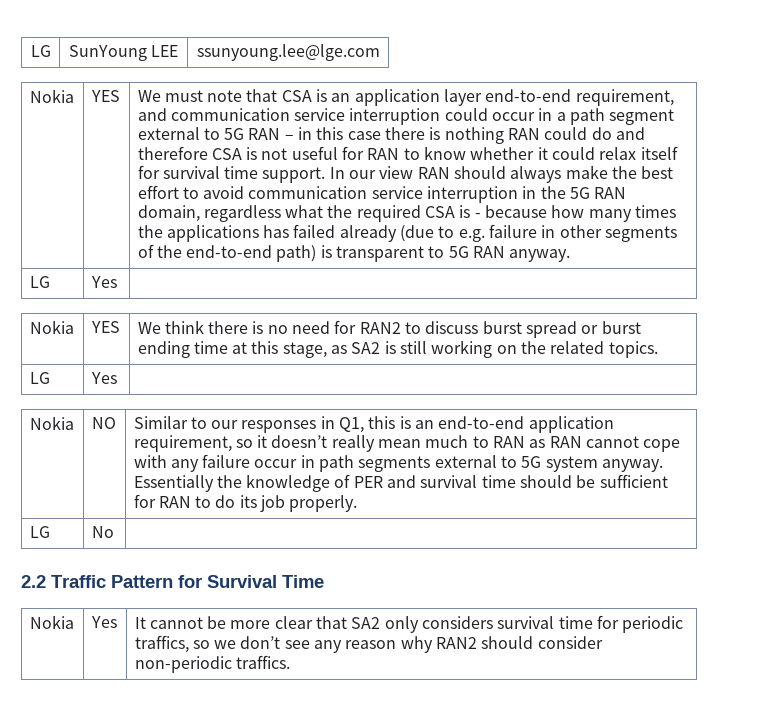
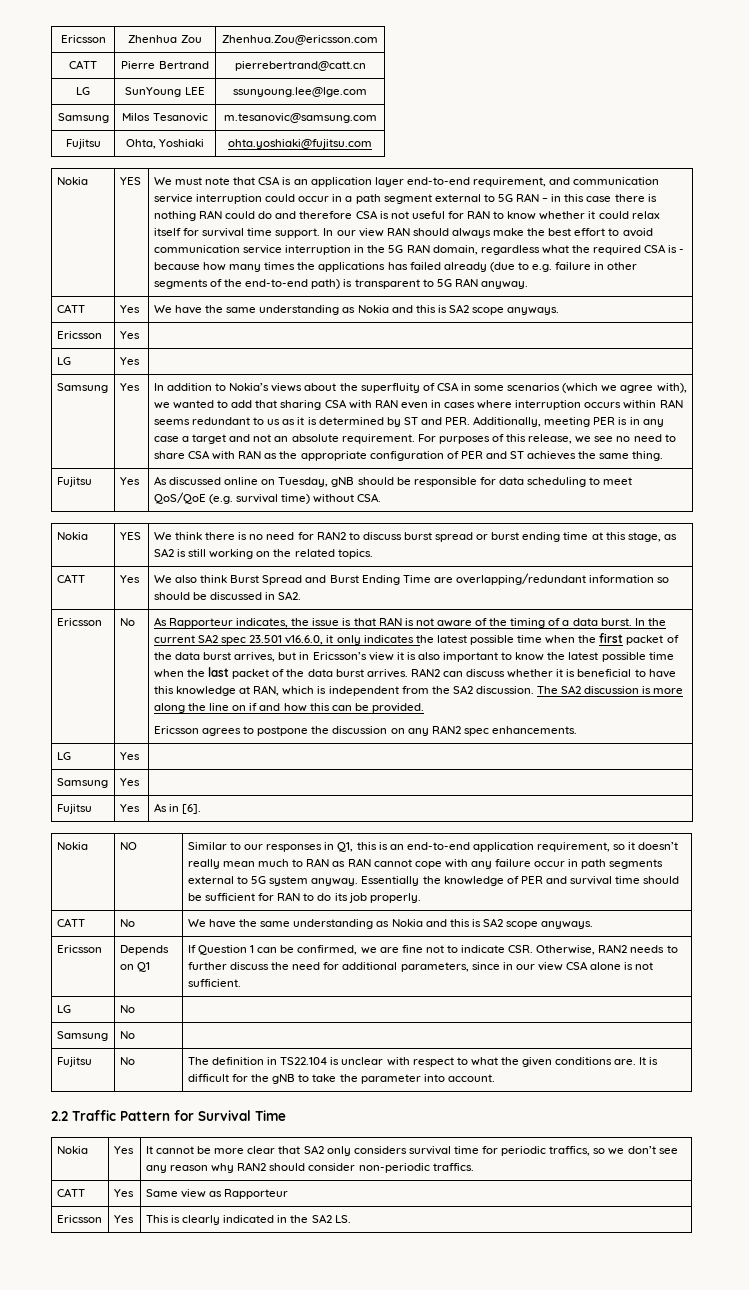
[30,45,51,57] [68,45,179,61] [196,44,380,61] LG | SunYoung LEE | ssunyoung.lee@lge.com -> [60,35,106,43] [128,35,202,43] [222,35,378,45] [69,60,97,69] [121,61,209,69] [234,61,366,71] [76,87,90,95] [125,87,205,97] [233,87,367,97] [57,113,109,123] [122,113,208,122] [223,113,377,123] [65,139,101,149] [125,139,205,149] [228,139,372,149] Ericsson | Zhenhua Zou | Zhenhua.Zou@ericsson.com // CATT | Pierre Bertrand | pierrebertrand@catt.cn // LG | SunYoung LEE | ssunyoung.lee@lge.com // Samsung | Milos Tesanovic | m.tesanovic@samsung.com // Fujitsu | Ohta, Yoshiaki | ohta.yoshiaki@fujitsu.com
[29,276,50,288] [90,276,117,288] LG | Yes | -> [56,304,85,313] [119,305,140,313] [153,304,560,315] [56,331,102,339] [119,331,140,339] [56,357,71,365] [119,357,140,365] [56,383,108,393] [119,383,140,391] [153,382,687,393] [153,399,683,410] [153,416,664,427] [153,434,676,444] [153,450,664,461] [56,477,92,487] [119,477,140,485] [153,476,633,487] [153,492,382,504] CATT | Yes | We have the same understanding as Nokia and this is SA2 scope anyways. // Ericsson | Yes | // LG | Yes | // Samsung | Yes | In addition to Nokia’s views about the superfluity of CSA in some scenarios (which we agree with), we wanted to add that sharing CSA with RAN even in cases where interruption occurs within RAN seems redundant to us as it is determined by ST and PER. Additionally, meeting PER is in any case a target and not an absolute requirement. For purposes of this release, we see no need to share CSA with RAN as the appropriate configuration of PER and ST achieves the same thing. // Fujitsu | Yes | As discussed online on Tuesday, gNB should be responsible for data scheduling to meet QoS/QoE (e.g. survival time) without CSA.
[29,372,50,384] [90,372,117,384] LG | Yes | -> [56,574,85,583] [119,575,140,583] [153,573,670,585] [153,591,302,600] [56,618,102,626] [119,618,135,626] [153,617,666,628] [153,633,679,645] [153,652,674,662] [153,667,676,679] [153,685,684,696] [153,703,424,713] [153,725,577,736] [56,752,71,760] [119,752,140,760] [56,778,108,788] [119,778,140,786] [56,804,92,814] [119,804,140,812] [153,803,202,814] CATT | Yes | We also think Burst Spread and Burst Ending Time are overlapping/redundant information so should be discussed in SA2. // Ericsson | No | As Rapporteur indicates, the issue is that RAN is not aware of the timing of a data burst. In the current SA2 spec 23.501 v16.6.0, it only indicates the latest possible time when the first packet of the data burst arrives, but in Ericsson’s view it is also important to know the latest possible time when the last packet of the data burst arrives. RAN2 can discuss whether it is beneficial to have this knowledge at RAN, which is independent from the SA2 discussion. The SA2 discussion is more along the line on if and how this can be provided. // Ericsson agrees to postpone the discussion on any RAN2 spec enhancements. // LG | Yes | // Samsung | Yes | // Fujitsu | Yes | As in [6].
[29,526,50,538] [91,526,114,538] LG | No | -> [56,918,85,927] [119,919,135,927] [187,918,594,929] [56,945,102,953] [119,945,169,955] [119,962,151,972] [187,944,678,955] [187,961,654,972] [187,979,241,987] [56,1005,71,1013] [119,1005,135,1013] [56,1031,108,1041] [119,1031,135,1039] [56,1057,92,1067] [119,1057,135,1065] [187,1057,659,1067] [187,1074,495,1084] CATT | No | We have the same understanding as Nokia and this is SA2 scope anyways. // Ericsson | Depends on Q1 | If Question 1 can be confirmed, we are fine not to indicate CSR. Otherwise, RAN2 needs to further discuss the need for additional parameters, since in our view CSA alone is not sufficient. // LG | No | // Samsung | No | // Fujitsu | No | The definition in TS22.104 is unclear with respect to what the given conditions are. It is difficult for the gNB to take the parameter into account.
(290, 662) none -> [56,1188,85,1197] [113,1189,134,1197] [145,1189,289,1199] [56,1215,102,1223] [113,1215,134,1223] [145,1214,351,1225] // CATT | Yes | Same view as Rapporteur // Ericsson | Yes | This is clearly indicated in the SA2 LS.

